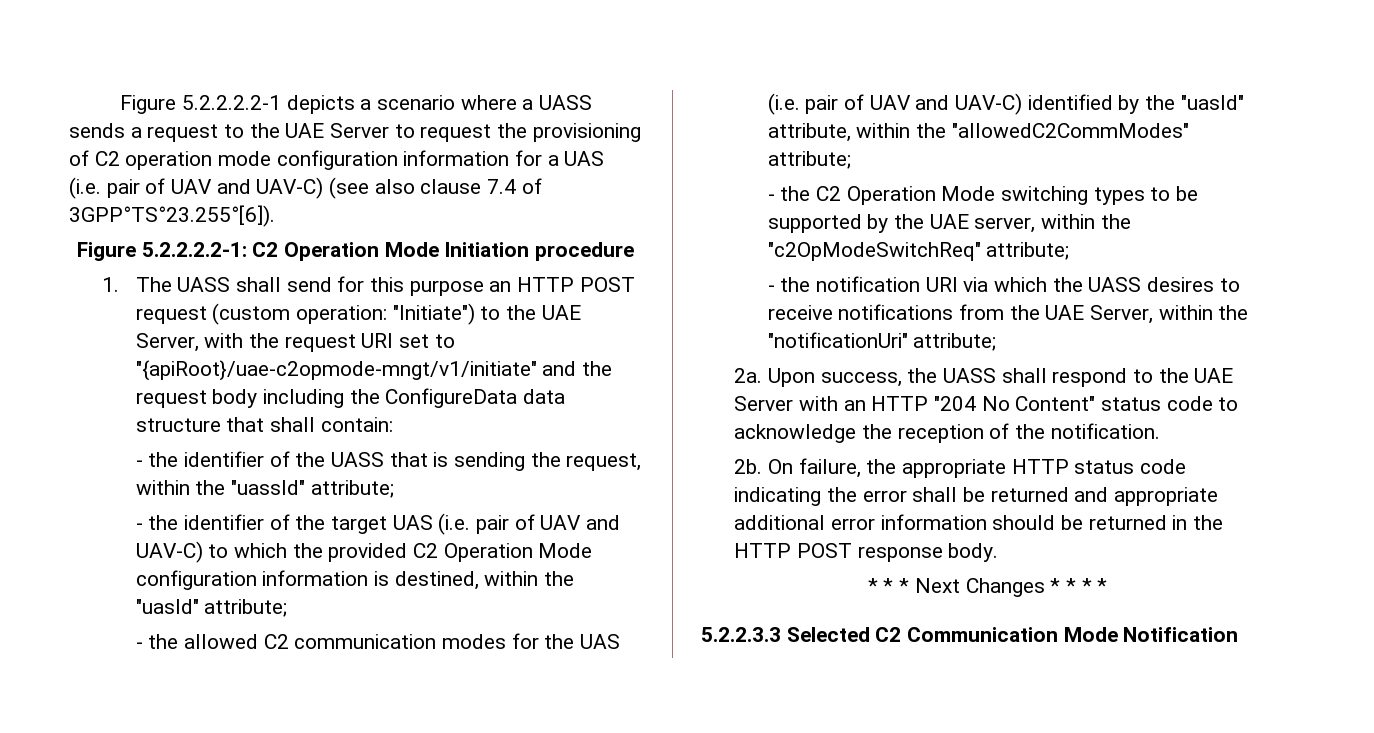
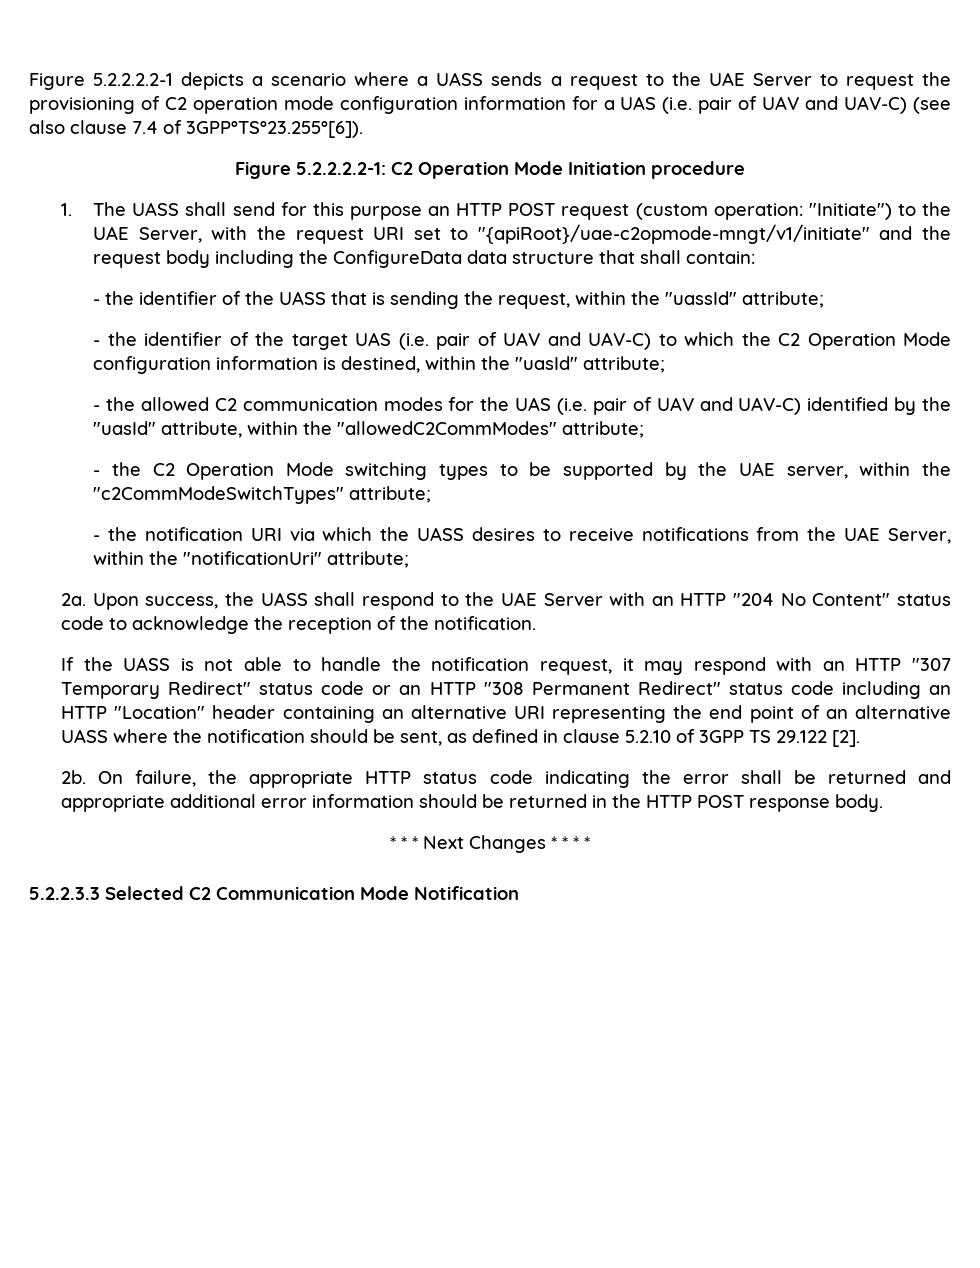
[328,543,408,562] provided -> (771, 339) none
[767,242,981,261] "c2OpModeSwitchReq" -> [93,486,345,504] "c2CommModeSwitchTypes"
(1160, 431) none -> [61,657,951,675] [61,681,951,699] [61,705,952,723] [61,729,861,747] // If the UASS is not able to handle the notification request, it may respond with an HTTP "307 Temporary Redirect" status code or an HTTP "308 Permanent Redirect" status code including an HTTP "Location" header containing an alternative URI representing the end point of an alternative UASS where the notification should be sent, as defined in clause 5.2.10 of 3GPP TS 29.122 [2].

